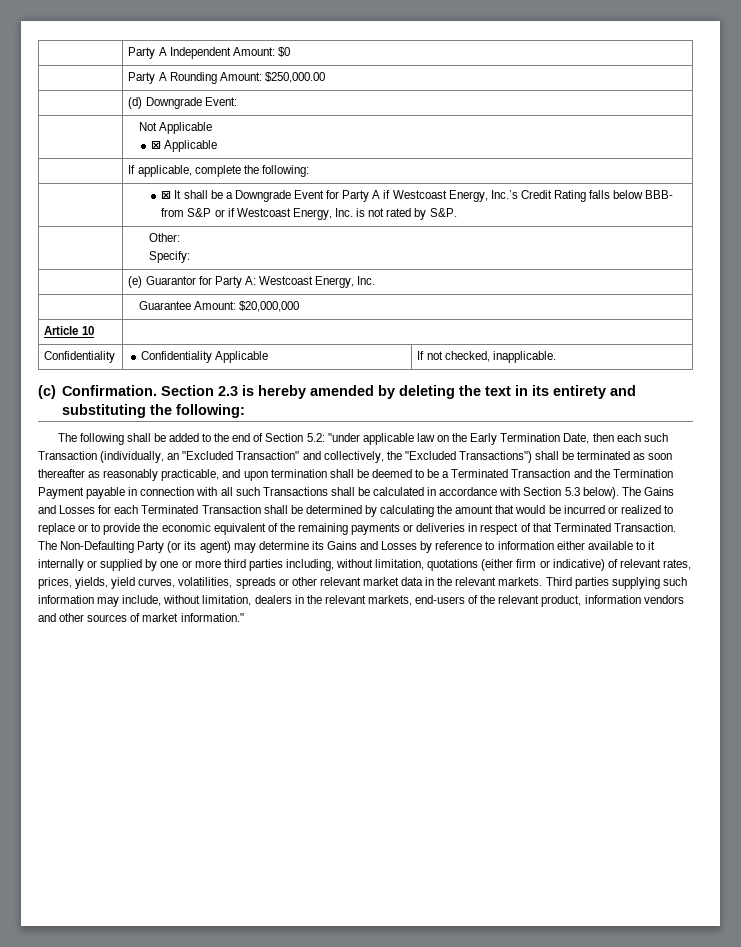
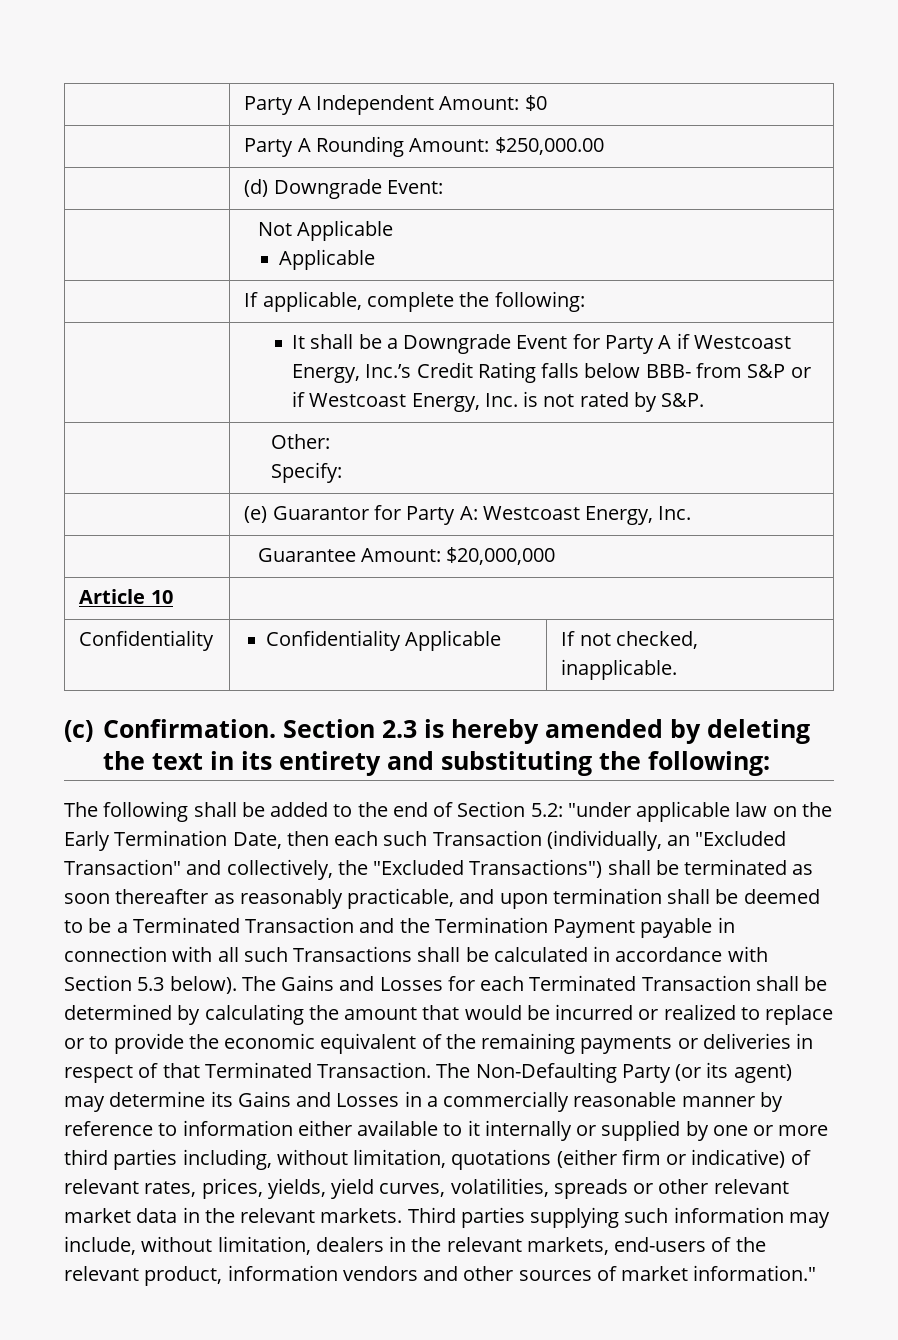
[151,141,162,149] ⊠ -> (393, 230) none
[161,191,172,199] ⊠ -> (585, 301) none
(418, 545) none -> [404,1091,755,1112] in a commercially reasonable manner

